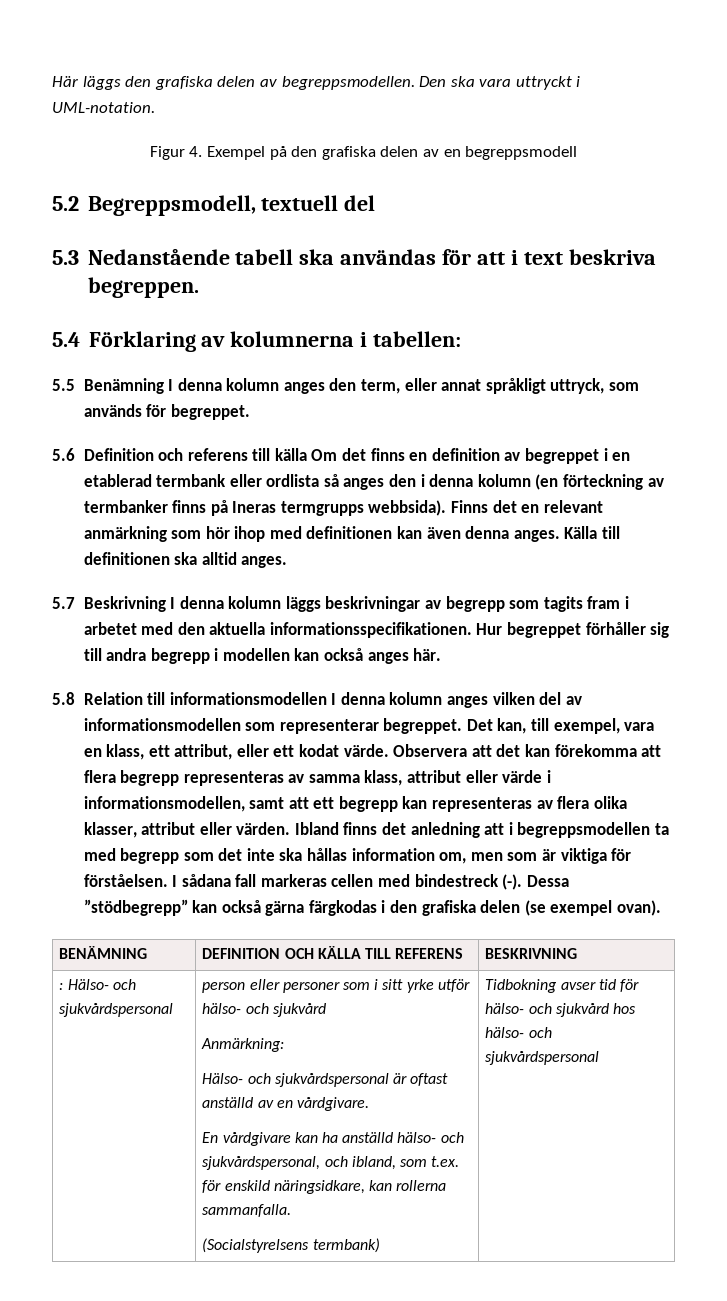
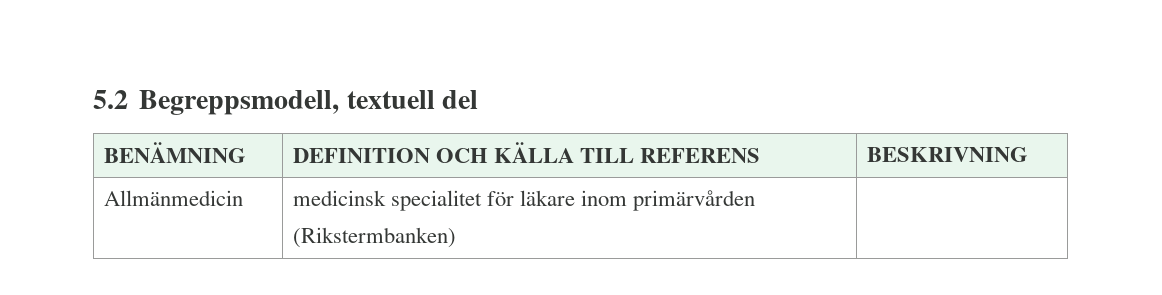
[52,76,581,90] [52,102,155,113] [149,146,578,160] [52,195,376,216] [52,248,657,265] [87,277,199,298] [52,331,462,352] [52,378,639,394] [83,404,250,420] [52,448,631,464] [83,474,664,490] [83,500,603,516] [83,526,620,542] [83,552,288,568] [52,596,629,612] [83,622,670,638] [83,648,442,664] [52,692,582,708] [83,718,655,734] [83,744,662,760] [83,770,551,786] [83,796,627,812] [83,822,669,838] [83,848,632,864] [83,874,569,890] [83,899,661,916] Här läggs den grafiska delen av begreppsmodellen. Den ska vara uttryckt i UML-notation. // Figur 4. Exempel på den grafiska delen av en begreppsmodell // 5.2 Begreppsmodell, textuell del // 5.3 Nedanstående tabell ska användas för att i text beskriva begreppen. // 5.4 Förklaring av kolumnerna i tabellen: // 5.5 Benämning I denna kolumn anges den term, eller annat språkligt uttryck, som används för begreppet. // 5.6 Definition och referens till källa Om det finns en definition av begreppet i en etablerad termbank eller ordlista så anges den i denna kolumn (en förteckning av termbanker finns på Ineras termgrupps webbsida). Finns det en relevant anmärkning som hör ihop med definitionen kan även denna anges. Källa till definitionen ska alltid anges. // 5.7 Beskrivning I denna kolumn läggs beskrivningar av begrepp som tagits fram i arbetet med den aktuella informationsspecifikationen. Hur begreppet förhåller sig till andra begrepp i modellen kan också anges här. // 5.8 Relation till informationsmodellen I denna kolumn anges vilken del av informationsmodellen som representerar begreppet. Det kan, till exempel, vara en klass, ett attribut, eller ett kodat värde. Observera att det kan förekomma att flera begrepp representeras av samma klass, attribut eller värde i informationsmodellen, samt att ett begrepp kan representeras av flera olika klasser, attribut eller värden. Ibland finns det anledning att i begreppsmodellen ta med begrepp som det inte ska hållas information om, men som är viktiga för förståelsen. I sådana fall markeras cellen med bindestreck (-). Dessa ”stödbegrepp” kan också gärna färgkodas i den grafiska delen (se exempel ovan). -> [93,90,479,115] 5.2 Begreppsmodell, textuell del
[59,979,136,990] [59,1003,174,1017] [202,979,470,993] [202,1003,326,1017] [201,1038,285,1052] [202,1073,449,1087] [202,1097,370,1111] [202,1132,464,1146] [202,1156,460,1170] [202,1180,447,1194] [202,1204,292,1217] [202,1238,380,1253] [485,979,640,993] [485,1003,637,1017] [485,1027,552,1038] [485,1051,600,1065] : Hälso- och sjukvårdspersonal | person eller personer som i sitt yrke utför hälso- och sjukvård // Anmärkning: // Hälso- och sjukvårdspersonal är oftast anställd av en vårdgivare. // En vårdgivare kan ha anställd hälso- och sjukvårdspersonal, och ibland, som t.ex. för enskild näringsidkare, kan rollerna sammanfalla. // (Socialstyrelsens termbank) | Tidbokning avser tid för hälso- och sjukvård hos hälso- och sjukvårdspersonal -> [103,190,243,206] [292,190,756,211] [292,227,456,248] Allmänmedicin | medicinsk specialitet för läkare inom primärvården // (Rikstermbanken) |

